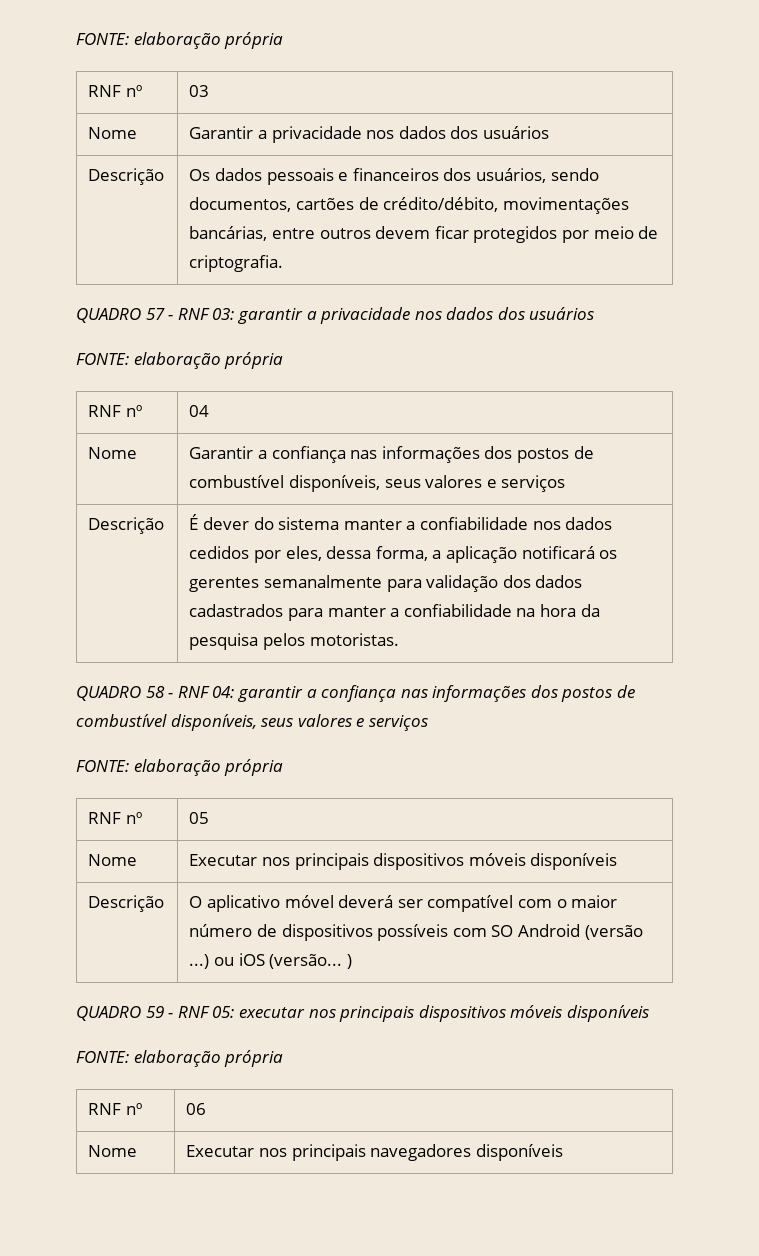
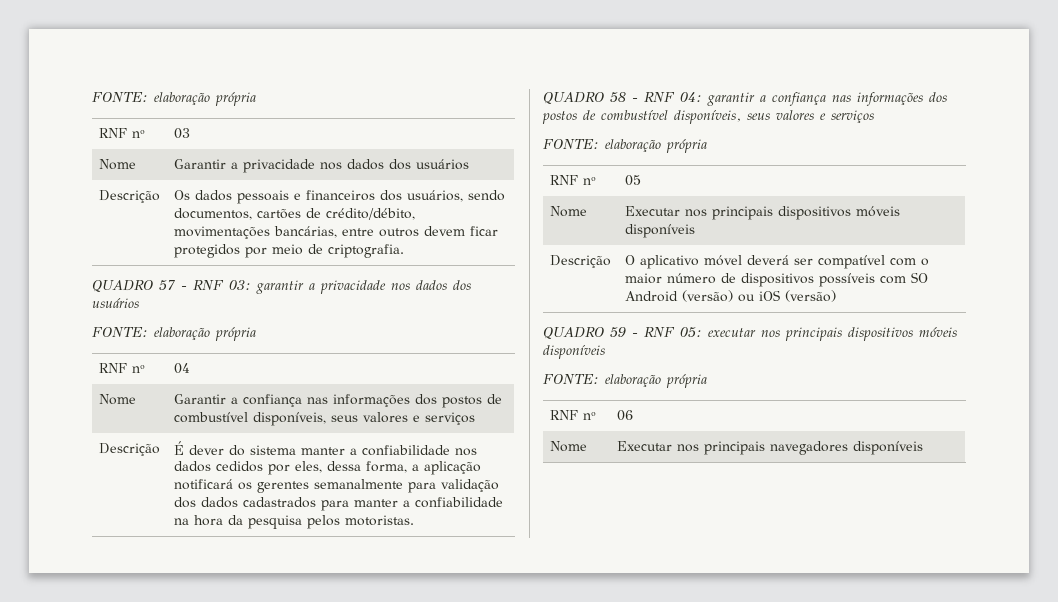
[584,925,643,940] [189,953,352,969] (versão ...) ou iOS (versão... ) -> [681,290,836,302] (versão) ou iOS (versão)

